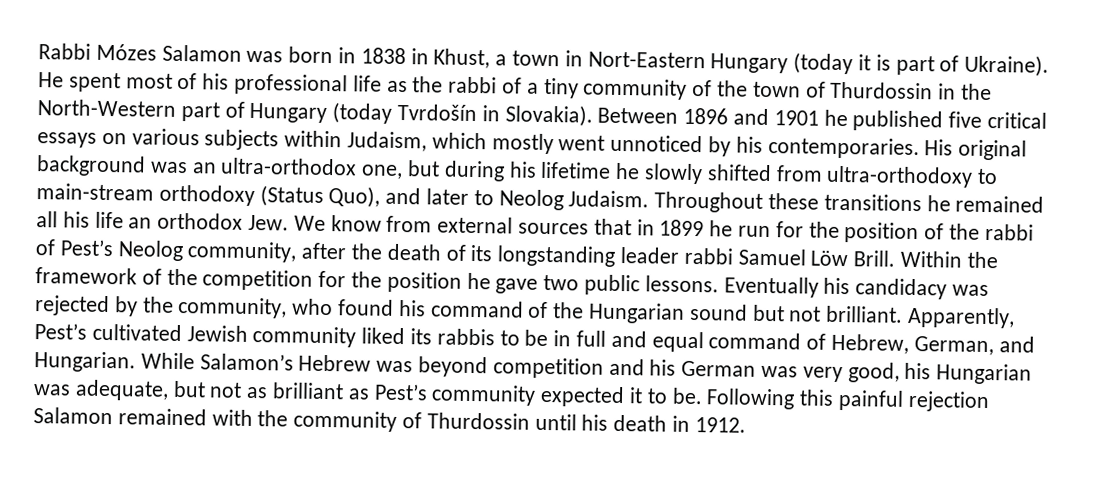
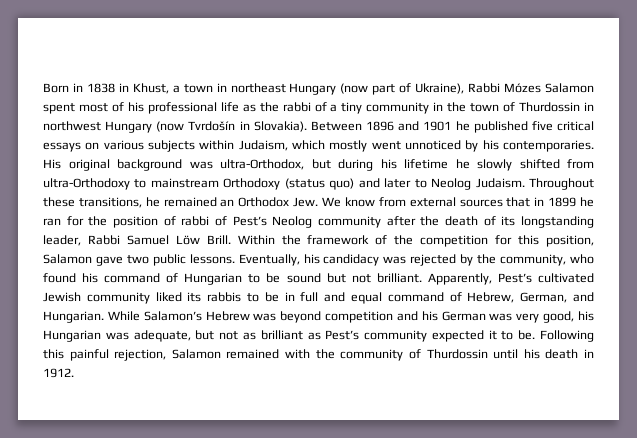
[38,43,334,64] Rabbi Mózes Salamon was born -> [43,83,69,93] Born
[587,51,1050,77] [38,72,64,88] Nort-Eastern Hungary (today it is part of Ukraine). He -> [230,83,594,95] northeast Hungary (now part of Ukraine), Rabbi Mózes Salamon
[692,79,713,97] of -> [433,102,444,111] in
[961,83,993,101] [37,99,393,124] the North-Western part of Hungary (today -> [43,121,185,133] northwest Hungary (now
[191,157,404,180] an ultra-orthodox one, -> [220,159,304,170] ultra-Orthodox,
[826,165,999,188] [36,183,381,208] ultra-orthodoxy to main-stream orthodoxy (Status Quo), -> [43,178,355,190] ultra-Orthodoxy to mainstream Orthodoxy (status quo)
[823,193,922,212] transitions -> [78,197,142,208] transitions,
[36,211,244,230] all his life an orthodox -> [220,197,290,207] an Orthodox
[738,225,772,238] run -> [43,218,61,226] ran
[949,223,981,240] the -> (176, 221) none
[187,241,298,263] community, -> [318,216,381,228] community
[620,247,733,265] leader rabbi -> [43,235,120,246] leader, Rabbi
[351,271,491,293] the position he -> [518,235,594,247] [43,254,92,264] this position, Salamon
[723,276,819,298] Eventually -> [238,254,300,266] Eventually,
[553,302,686,324] the Hungarian -> [184,273,281,285] Hungarian to be
[907,390,990,413] rejection -> [114,349,167,361] rejection,

